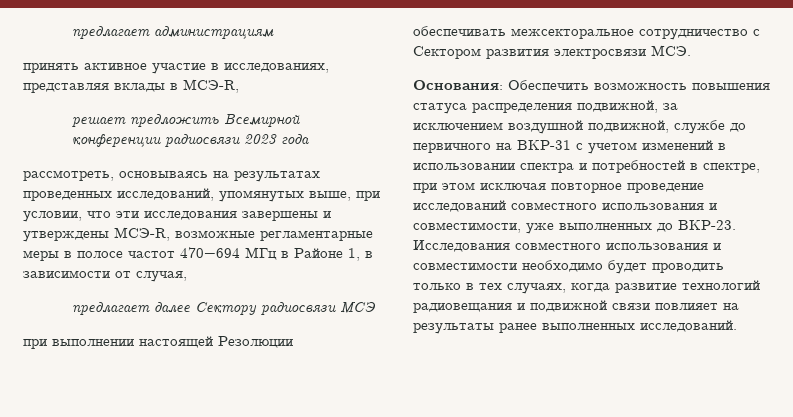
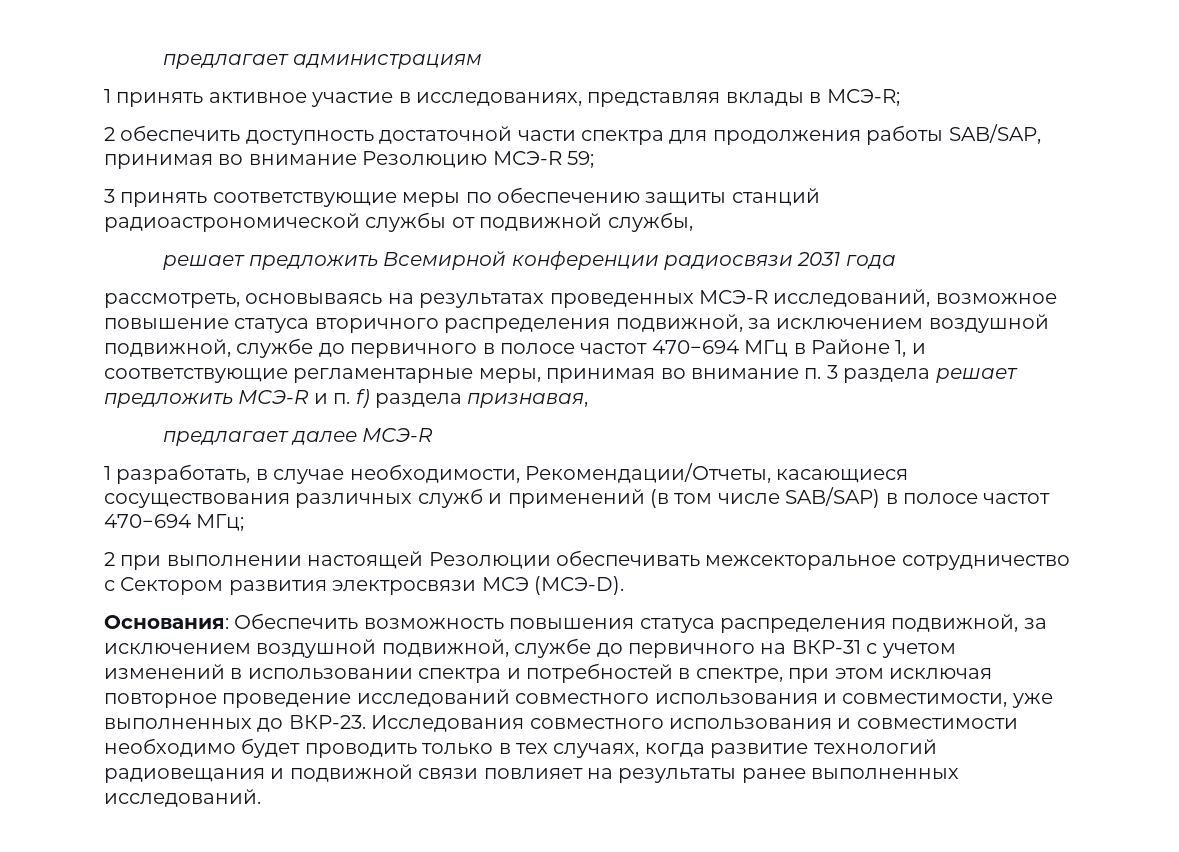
(275, 33) none -> [104,89,111,103] 1
[183,79,239,93] МСЭ-R, -> [826,89,900,106] [104,124,1041,145] [104,151,594,169] [104,187,820,207] [104,212,693,232] МСЭ-R; // 2 обеспечить доступность достаточной части спектра для продолжения работы SAB/SAP, принимая во внимание Резолюцию МСЭ-R 59; // 3 принять соответствующие меры по обеспечению защиты станций радиоастрономической службы от подвижной службы,
[244,134,278,144] 2023 -> [797,252,841,266] 2031
[117,188,380,202] [23,211,331,222] [23,227,373,242] [23,250,59,261] исследований, упомянутых выше, при условии, что эти исследования завершены и утверждены МСЭ-R, возможные регламентарные меры -> [698,289,1057,307] [104,314,1049,333] [104,338,478,358] МСЭ-R исследований, возможное повышение статуса вторичного распределения подвижной, за исключением воздушной подвижной, службе до первичного
[365,251,373,258] [23,270,187,282] [72,302,377,316] в зависимости от случая, // предлагает далее Сектору радиосвязи МСЭ // -> [911,343,926,354] [104,365,1018,383] [104,389,589,408] [163,428,434,446] [104,463,909,484] [104,487,1051,508] [104,514,245,531] [104,552,115,566] и соответствующие регламентарные меры, принимая во внимание п. 3 раздела решает предложить МСЭ-R и п. f) раздела признавая, // предлагает далее МСЭ-R // 1 разработать, в случае необходимости, Рекомендации/Отчеты, касающиеся сосуществования различных служб и применений (в том числе SAB/SAP) в полосе частот 470−694 МГц; // 2
[651,45,691,56] МСЭ. -> [481,576,624,595] МСЭ (МСЭ-D).

